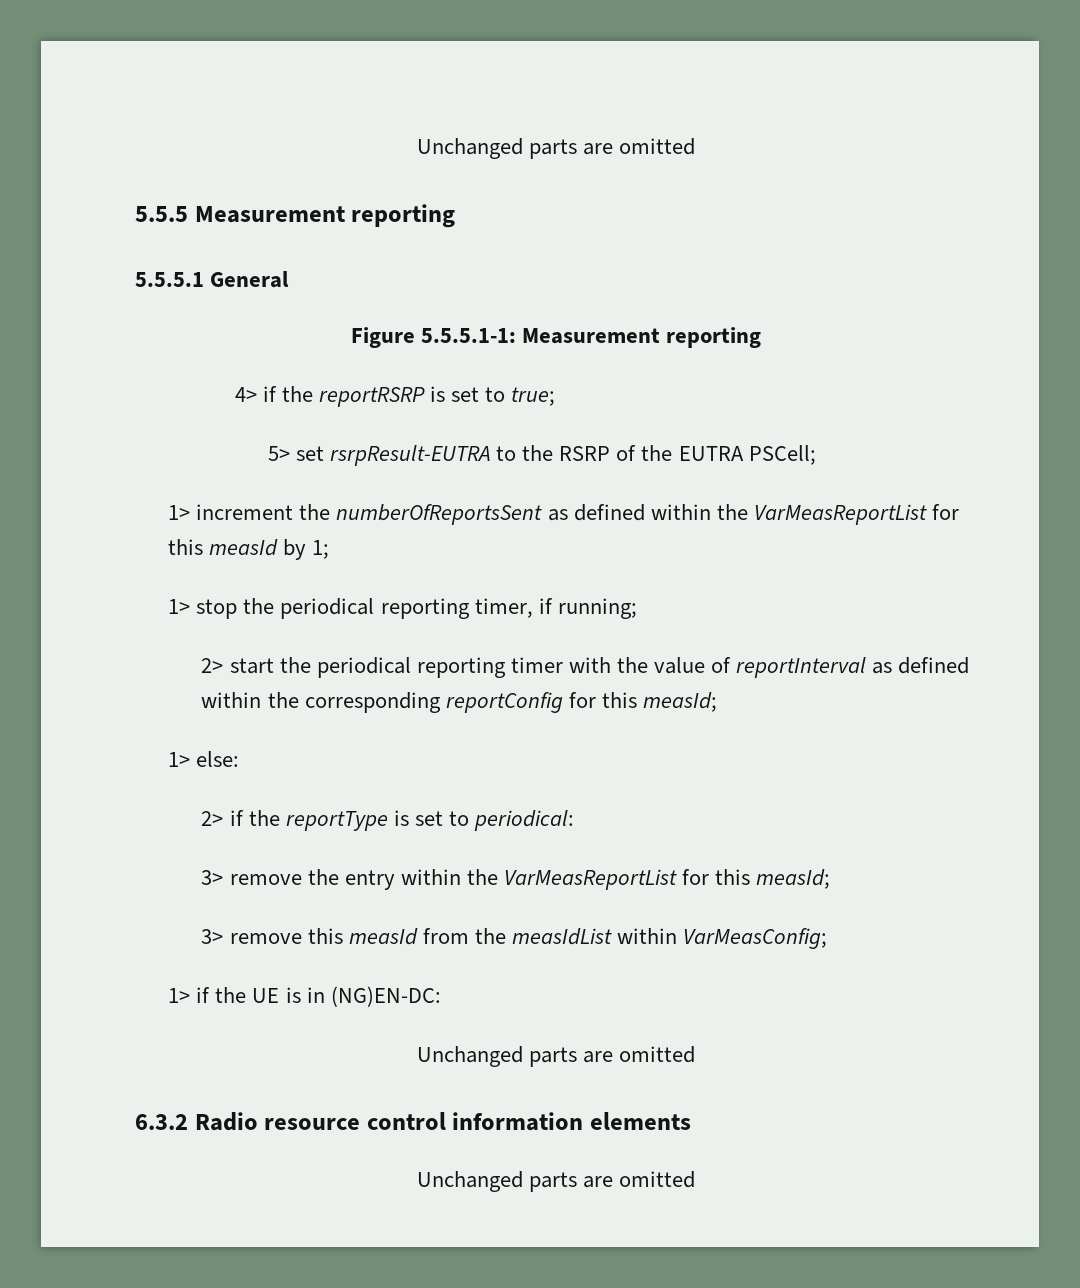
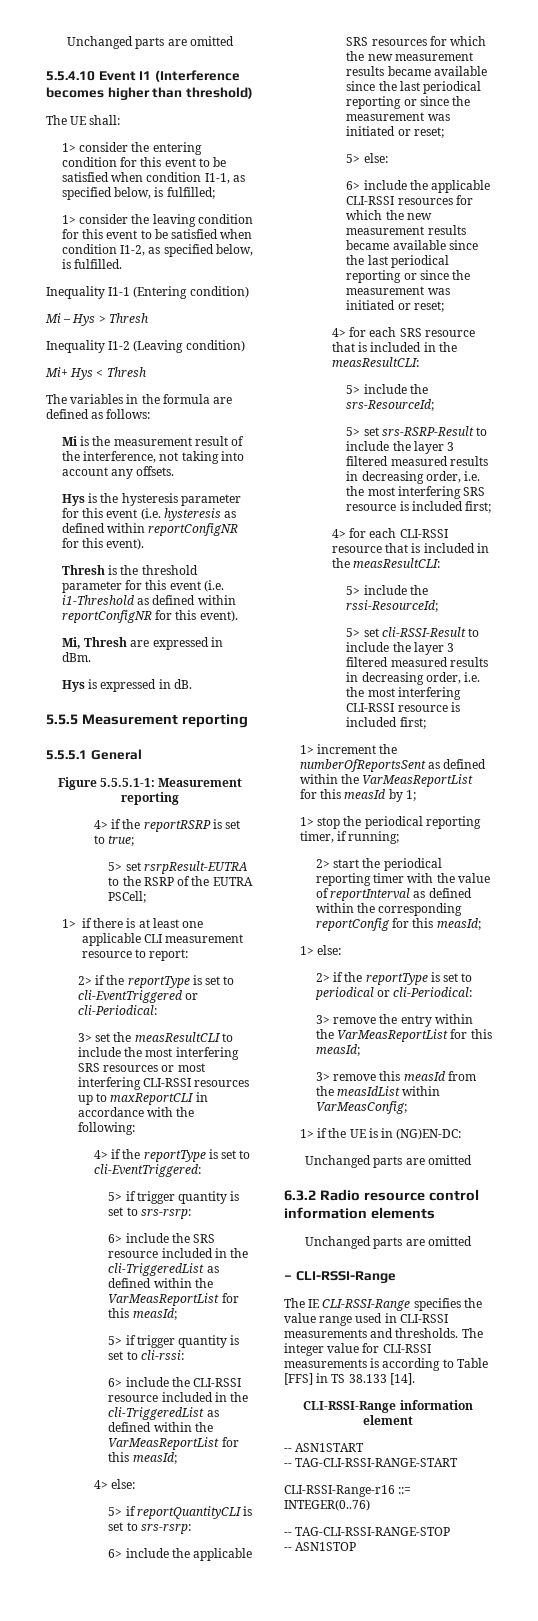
[416,138,696,159] Unchanged parts are omitted -> [67,36,234,49] [46,70,240,82] [46,87,253,100] [46,115,121,125] [61,142,202,155] [61,157,227,167] [61,172,245,184] [61,187,215,200] [61,214,253,227] [61,229,253,239] [61,244,253,257] [61,259,123,269] [46,286,249,299] [45,313,148,326] [46,340,245,353] [45,367,146,380] [46,394,233,404] [46,409,151,419] [61,436,245,446] [61,451,244,464] [61,466,175,479] [61,493,241,506] [61,508,237,521] [61,523,239,536] [61,538,145,550] [61,565,198,575] [61,580,224,593] [61,595,236,605] [61,610,238,623] [61,637,223,650] [61,652,91,662] [61,679,192,692] Unchanged parts are omitted // 5.5.4.10 Event I1 (Interference becomes higher than threshold) // The UE shall: // 1> consider the entering condition for this event to be satisfied when condition I1-1, as specified below, is fulfilled; // 1> consider the leaving condition for this event to be satisfied when condition I1-2, as specified below, is fulfilled. // Inequality I1-1 (Entering condition) // Mi – Hys > Thresh // Inequality I1-2 (Leaving condition) // Mi+ Hys < Thresh // The variables in the formula are defined as follows: // Mi is the measurement result of the interference, not taking into account any offsets. // Hys is the hysteresis parameter for this event (i.e. hysteresis as defined within reportConfigNR for this event). // Thresh is the threshold parameter for this event (i.e. i1-Threshold as defined within reportConfigNR for this event). // Mi, Thresh are expressed in dBm. // Hys is expressed in dB.
(816, 455) none -> [61,918,204,928] [81,933,244,946] [81,949,189,961] [77,975,235,988] [77,990,199,1003] [77,1005,157,1015] [77,1032,233,1042] [77,1047,239,1060] [77,1063,205,1072] [77,1077,250,1090] [77,1092,208,1105] [77,1107,195,1117] [77,1122,135,1135] [93,1149,251,1162] [93,1164,201,1177] [108,1191,240,1204] [108,1207,191,1219] [108,1233,216,1243] [108,1248,249,1258] [108,1263,219,1276] [108,1278,213,1288] [108,1293,239,1306] [108,1308,177,1320] [108,1335,240,1348] [108,1350,184,1360] [108,1377,242,1387] [108,1392,249,1402] [108,1407,219,1420] [108,1422,213,1432] [108,1437,239,1450] [108,1452,177,1464] [93,1479,136,1489] [108,1506,253,1519] [108,1522,191,1534] [108,1548,253,1561] [346,36,487,46] [346,51,473,61] [346,66,487,76] [346,81,482,94] [346,96,471,109] [346,112,450,121] [346,126,444,138] [346,153,388,163] [346,180,491,193] [346,195,473,205] [346,210,432,220] [346,225,466,235] [346,240,478,250] [346,255,449,268] [346,270,471,283] [346,286,450,295] [346,300,444,312] [331,327,475,337] [331,342,457,352] [331,357,419,367] [346,384,428,394] [346,399,435,411] [346,426,488,436] [346,441,455,454] [346,456,488,466] [346,471,481,484] [346,486,486,499] [346,501,492,513] [331,528,448,538] [331,543,489,553] [331,558,441,568] [346,585,428,595] [346,600,439,612] [346,627,480,637] [346,642,455,655] [346,657,488,667] [346,672,481,685] [346,687,461,700] [346,702,460,712] [346,717,426,729] // 1> if there is at least one applicable CLI measurement resource to report: // 2> if the reportType is set to cli-EventTriggered or cli-Periodical: // 3> set the measResultCLI to include the most interfering SRS resources or most interfering CLI-RSSI resources up to maxReportCLI in accordance with the following: // 4> if the reportType is set to cli-EventTriggered: // 5> if trigger quantity is set to srs-rsrp: // 6> include the SRS resource included in the cli-TriggeredList as defined within the VarMeasReportList for this measId; // 5> if trigger quantity is set to cli-rssi: // 6> include the CLI-RSSI resource included in the cli-TriggeredList as defined within the VarMeasReportList for this measId; // 4> else: // 5> if reportQuantityCLI is set to srs-rsrp: // 6> include the applicable SRS resources for which the new measurement results became available since the last periodical reporting or since the measurement was initiated or reset; // 5> else: // 6> include the applicable CLI-RSSI resources for which the new measurement results became available since the last periodical reporting or since the measurement was initiated or reset; // 4> for each SRS resource that is included in the measResultCLI: // 5> include the srs-ResourceId; // 5> set srs-RSRP-Result to include the layer 3 filtered measured results in decreasing order, i.e. the most interfering SRS resource is included first; // 4> for each CLI-RSSI resource that is included in the measResultCLI: // 5> include the rssi-ResourceId; // 5> set cli-RSSI-Result to include the layer 3 filtered measured results in decreasing order, i.e. the most interfering CLI-RSSI resource is included first;
[473,810,574,831] periodical: -> [314,987,473,1000] periodical or cli-Periodical:
(696, 1179) none -> [284,1271,396,1283] [284,1298,482,1311] [284,1313,448,1326] [284,1328,483,1338] [284,1343,431,1356] [284,1358,488,1371] [284,1373,415,1385] [303,1400,473,1413] [363,1415,413,1425] [284,1443,365,1452] [284,1458,459,1467] [284,1485,412,1497] [284,1499,370,1511] [284,1527,451,1536] [284,1542,357,1551] // – CLI-RSSI-Range // The IE CLI-RSSI-Range specifies the value range used in CLI-RSSI measurements and thresholds. The integer value for CLI-RSSI measurements is according to Table [FFS] in TS 38.133 [14]. // CLI-RSSI-Range information element // -- ASN1START // -- TAG-CLI-RSSI-RANGE-START // CLI-RSSI-Range-r16 ::= INTEGER(0..76) // -- TAG-CLI-RSSI-RANGE-STOP // -- ASN1STOP

